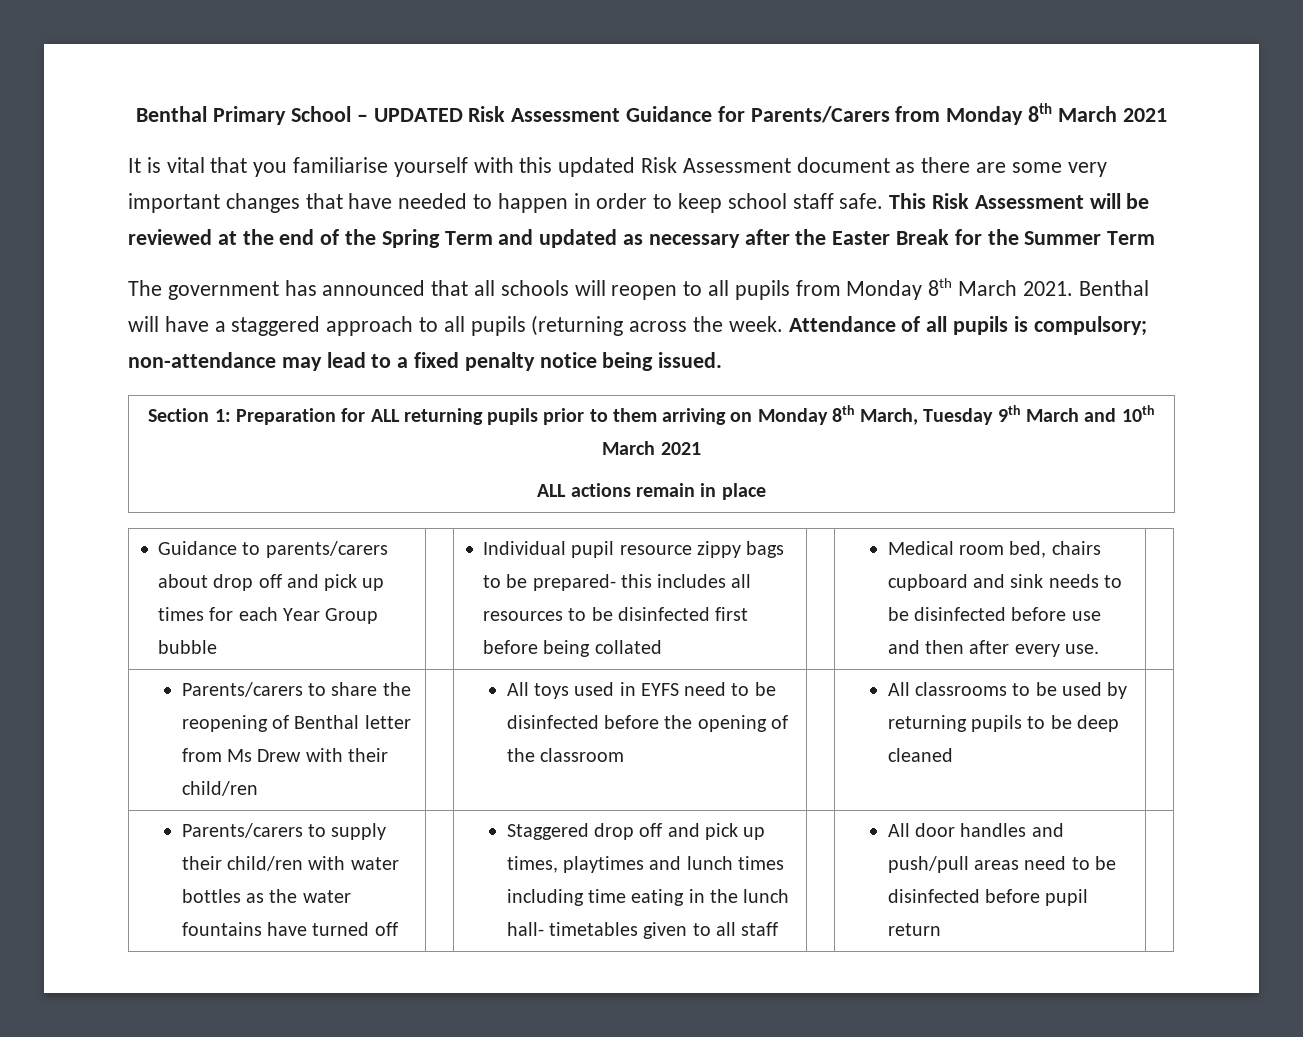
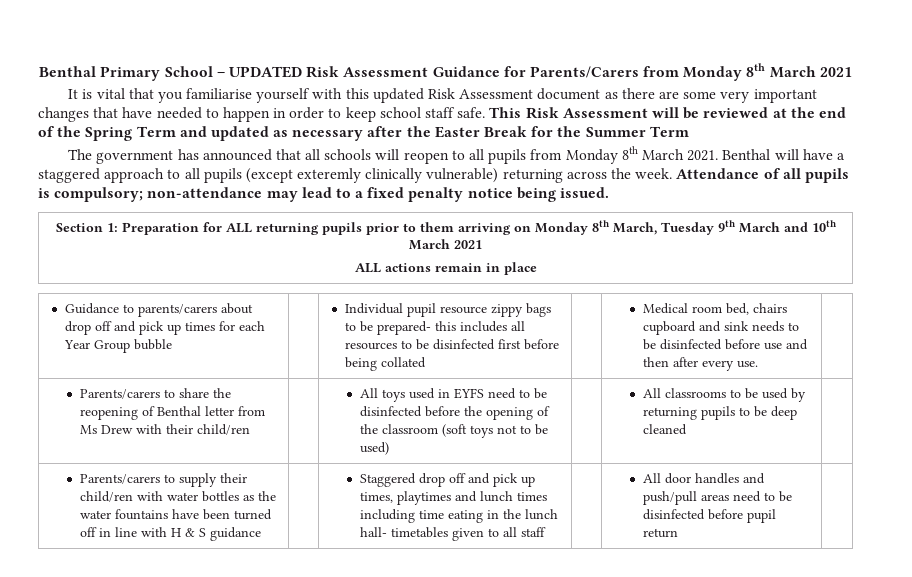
[531,315,624,336] (returning -> [245,168,563,183] (except exteremly clinically vulnerable) returning
(624, 755) none -> [441,424,548,438] [359,442,389,455] (soft toys not to be used)
(307, 929) none -> [202,509,230,520] been
(398, 929) none -> [98,527,261,541] in line with H & S guidance

